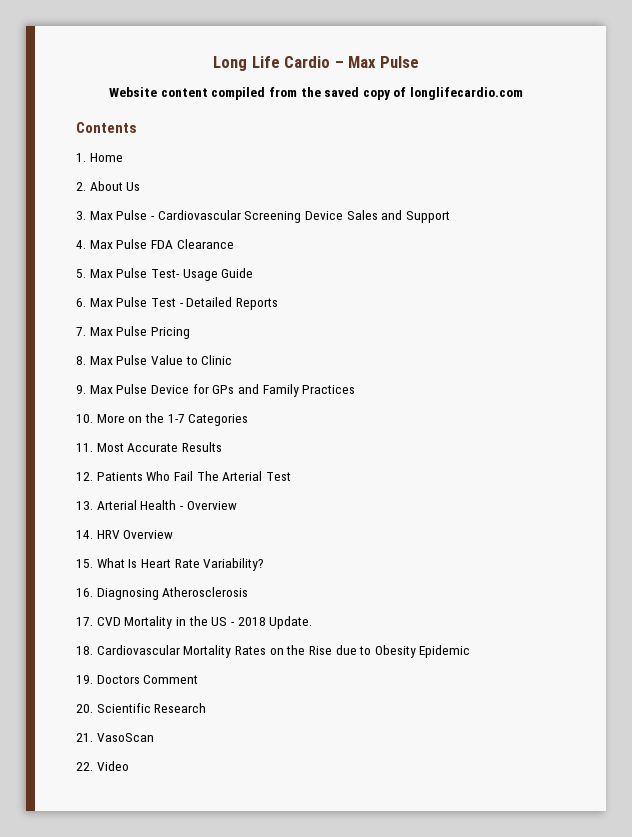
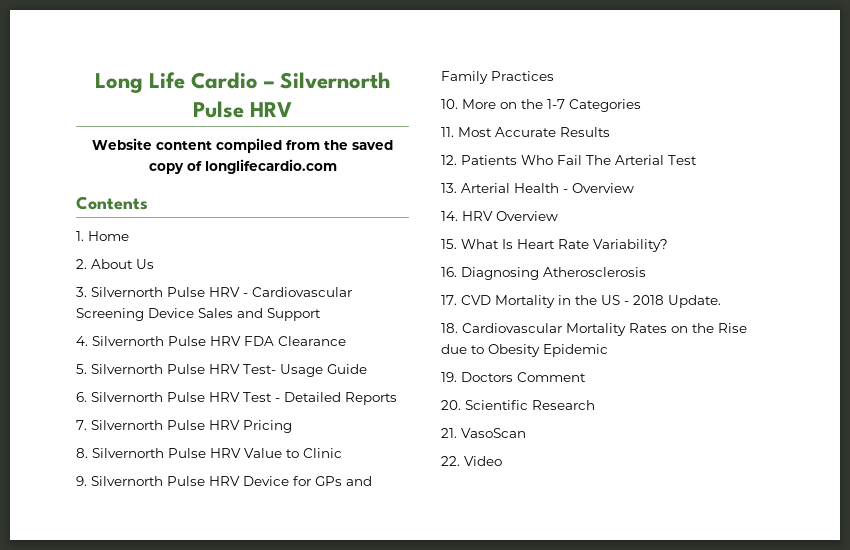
[348,56,419,68] Max Pulse -> [280,72,391,89] [192,101,293,118] Silvernorth Pulse HRV
[89,210,148,220] Max Pulse -> [91,287,240,297] Silvernorth Pulse HRV
[89,239,148,249] Max Pulse -> [92,336,241,346] Silvernorth Pulse HRV
[89,268,148,278] Max Pulse -> [91,364,240,374] Silvernorth Pulse HRV
[89,297,148,307] Max Pulse -> [91,392,240,402] Silvernorth Pulse HRV
[89,326,148,336] Max Pulse -> [91,420,240,430] Silvernorth Pulse HRV
[89,355,148,365] Max Pulse -> [92,448,241,458] Silvernorth Pulse HRV
[89,384,148,394] Max Pulse -> [91,476,240,486] Silvernorth Pulse HRV

